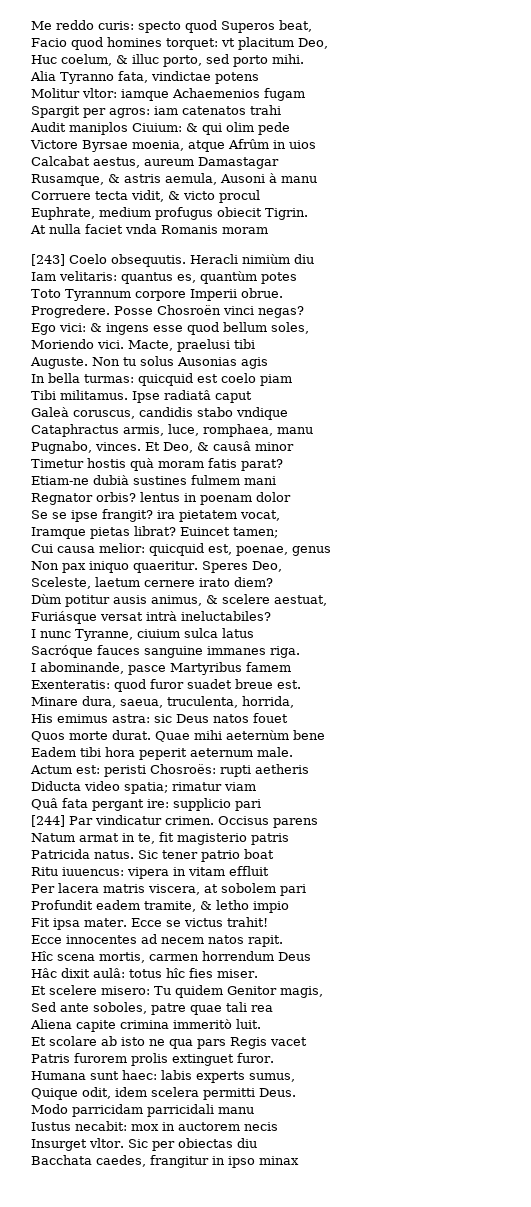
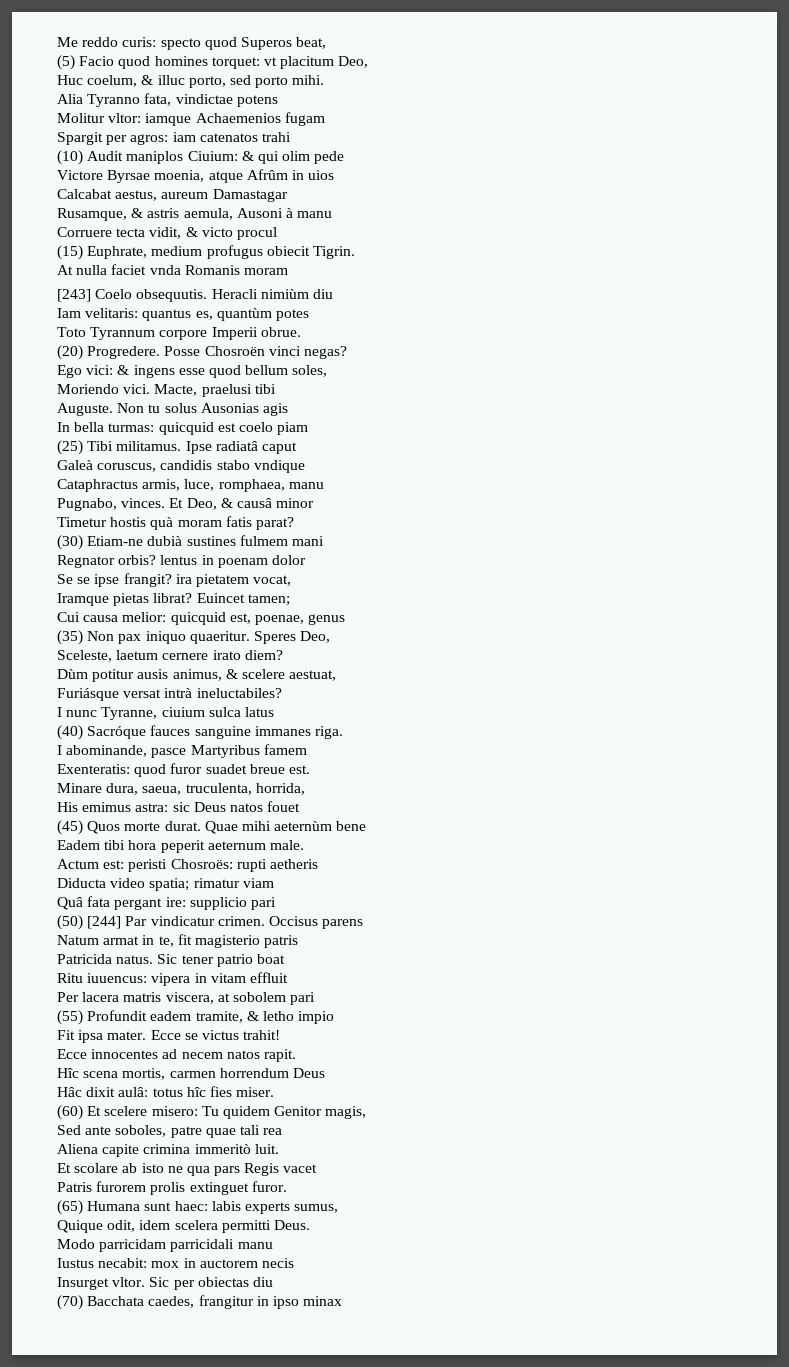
(312, 26) none -> [57,55,75,70] (5)
(281, 110) none -> [57,150,83,165] (10)
(260, 196) none -> [57,245,83,260] (15)
(283, 293) none -> [57,345,83,360] (20)
(292, 380) none -> [57,440,83,455] (25)
(283, 465) none -> [57,535,83,550] (30)
(331, 551) none -> [57,630,83,645] (35)
(254, 633) none -> [57,725,83,740] (40)
(288, 718) none -> [57,820,83,835] (45)
(261, 805) none -> [57,915,83,930] (50)
(306, 890) none -> [57,1010,83,1025] (55)
(258, 973) none -> [57,1105,83,1120] (60)
(274, 1058) none -> [57,1200,83,1215] (65)
(257, 1143) none -> [57,1295,83,1310] (70)

